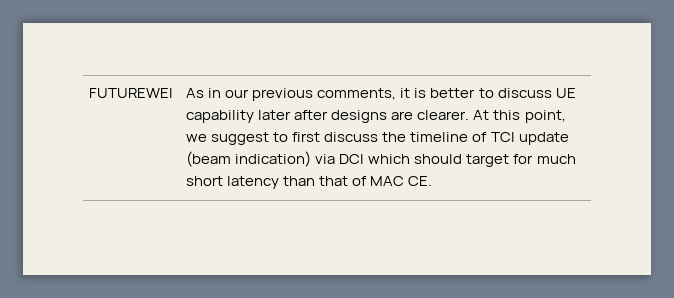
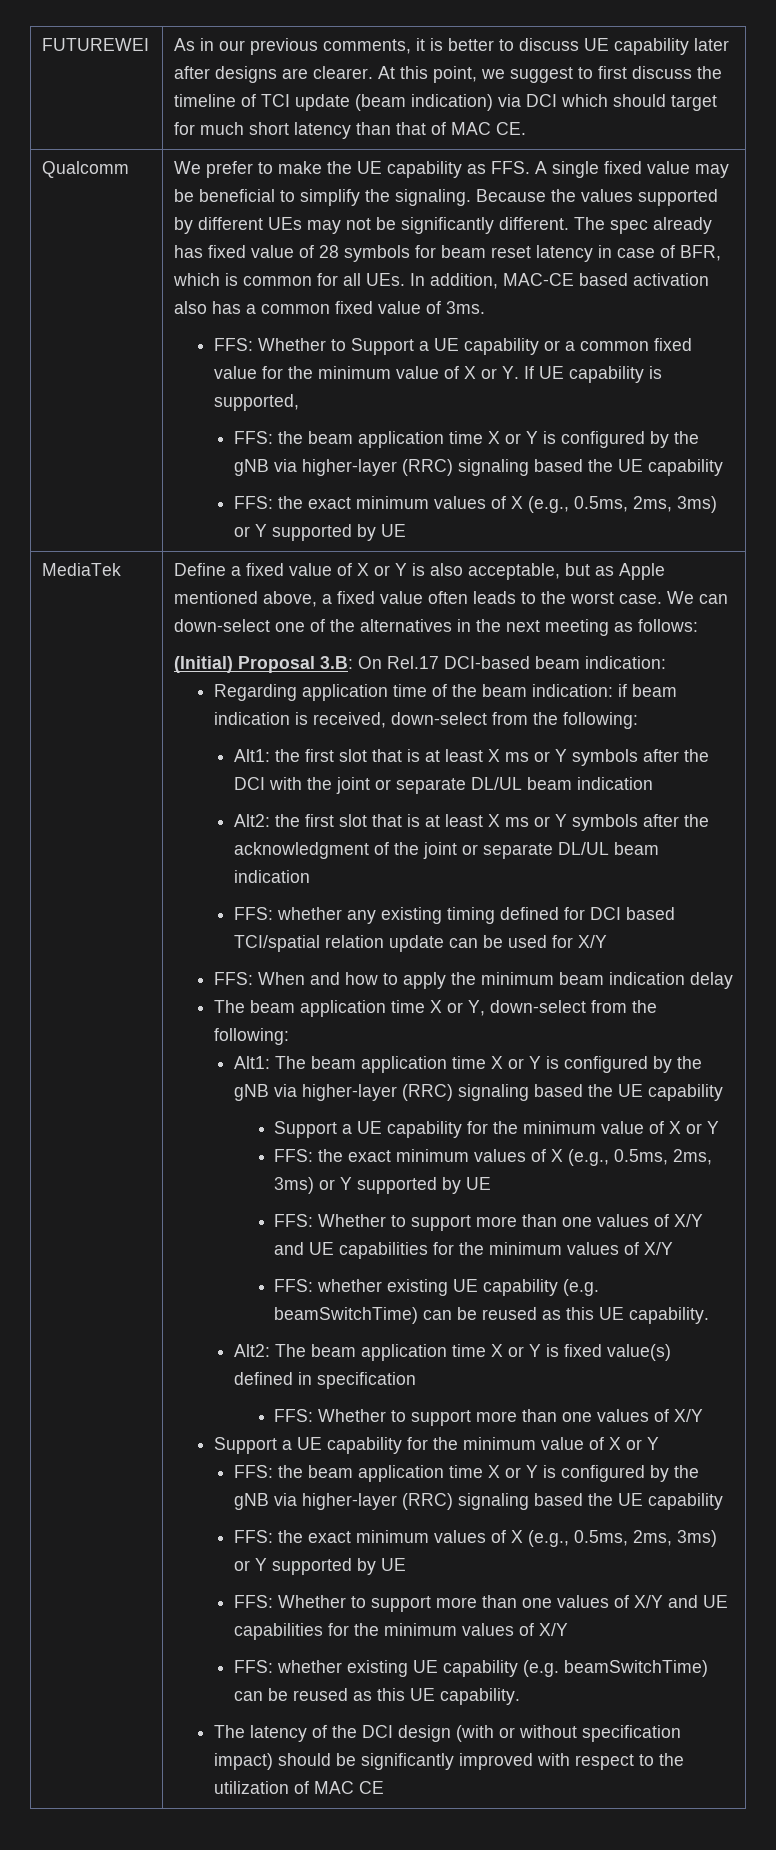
(433, 181) none -> [42,161,130,178] [174,161,730,178] [174,189,719,206] [174,217,713,234] [174,245,722,262] [173,273,710,289] [174,301,486,314] [213,338,692,355] [213,366,662,383] [213,394,299,411] [233,431,699,448] [233,459,723,476] [233,496,717,513] [233,524,406,541] [42,563,122,576] [174,563,666,580] [174,591,729,607] [174,619,699,636] [174,656,667,673] [213,684,677,701] [213,712,638,729] [233,749,709,766] [233,777,653,794] [233,814,709,831] [233,842,659,859] [233,870,310,883] [233,907,675,924] [233,935,607,952] [213,972,733,989] [213,1000,657,1017] [213,1028,289,1045] [233,1056,702,1073] [233,1084,723,1101] [274,1121,720,1138] [274,1149,713,1166] [274,1177,492,1194] [274,1214,704,1231] [274,1242,674,1259] [274,1279,600,1296] [274,1307,710,1324] [233,1344,671,1361] [233,1372,416,1389] [274,1409,704,1426] [213,1437,659,1454] [233,1465,699,1482] [233,1493,723,1510] [233,1530,717,1547] [233,1558,406,1575] [233,1595,728,1612] [233,1623,568,1640] [233,1660,708,1677] [233,1688,520,1705] [213,1725,681,1742] [213,1753,684,1770] [213,1781,384,1794] // Qualcomm | We prefer to make the UE capability as FFS. A single fixed value may be beneficial to simplify the signaling. Because the values supported by different UEs may not be significantly different. The spec already has fixed value of 28 symbols for beam reset latency in case of BFR, which is common for all UEs. In addition, MAC-CE based activation also has a common fixed value of 3ms. // FFS: Whether to Support a UE capability or a common fixed value for the minimum value of X or Y. If UE capability is supported, // FFS: the beam application time X or Y is configured by the gNB via higher-layer (RRC) signaling based the UE capability // FFS: the exact minimum values of X (e.g., 0.5ms, 2ms, 3ms) or Y supported by UE // MediaTek | Define a fixed value of X or Y is also acceptable, but as Apple mentioned above, a fixed value often leads to the worst case. We can down-select one of the alternatives in the next meeting as follows: // (Initial) Proposal 3.B: On Rel.17 DCI-based beam indication: // Regarding application time of the beam indication: if beam indication is received, down-select from the following: // Alt1: the first slot that is at least X ms or Y symbols after the DCI with the joint or separate DL/UL beam indication // Alt2: the first slot that is at least X ms or Y symbols after the acknowledgment of the joint or separate DL/UL beam indication // FFS: whether any existing timing defined for DCI based TCI/spatial relation update can be used for X/Y // FFS: When and how to apply the minimum beam indication delay // The beam application time X or Y, down-select from the following: // Alt1: The beam application time X or Y is configured by the gNB via higher-layer (RRC) signaling based the UE capability // Support a UE capability for the minimum value of X or Y // FFS: the exact minimum values of X (e.g., 0.5ms, 2ms, 3ms) or Y supported by UE // FFS: Whether to support more than one values of X/Y and UE capabilities for the minimum values of X/Y // FFS: whether existing UE capability (e.g. beamSwitchTime) can be reused as this UE capability. // Alt2: The beam application time X or Y is fixed value(s) defined in specification // FFS: Whether to support more than one values of X/Y // Support a UE capability for the minimum value of X or Y // FFS: the beam application time X or Y is configured by the gNB via higher-layer (RRC) signaling based the UE capability // FFS: the exact minimum values of X (e.g., 0.5ms, 2ms, 3ms) or Y supported by UE // FFS: Whether to support more than one values of X/Y and UE capabilities for the minimum values of X/Y // FFS: whether existing UE capability (e.g. beamSwitchTime) can be reused as this UE capability. // The latency of the DCI design (with or without specification impact) should be significantly improved with respect to the utilization of MAC CE

